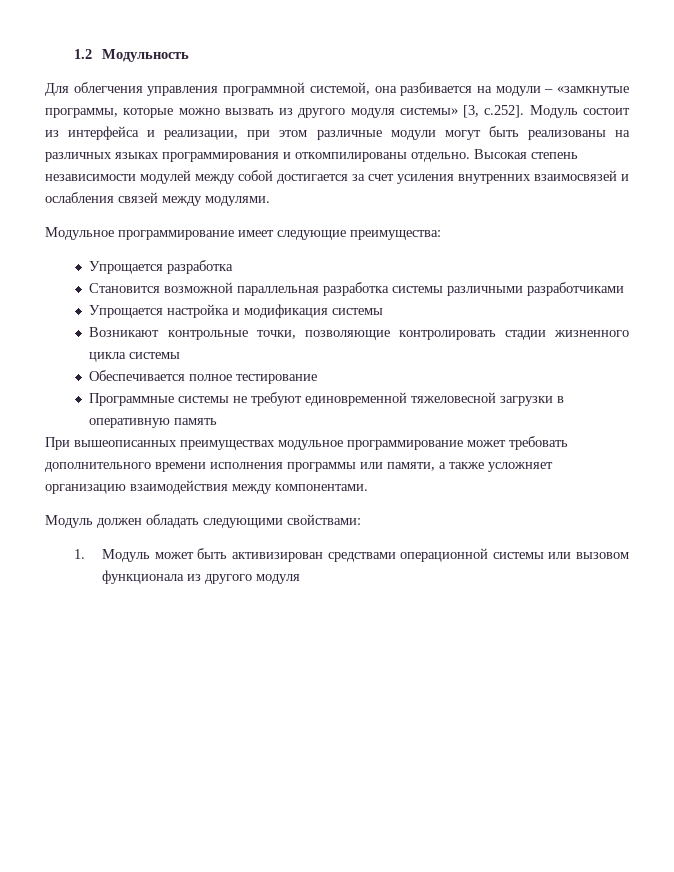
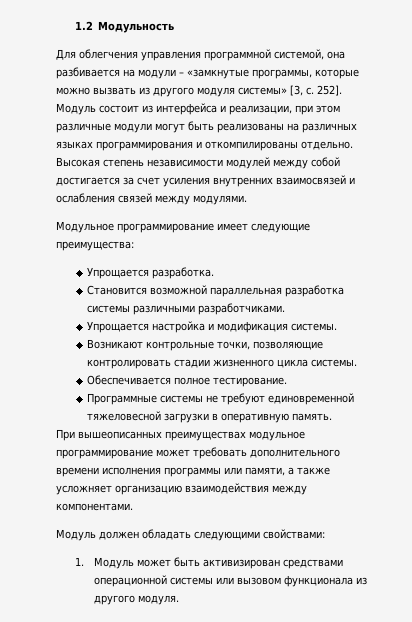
[484,105,525,118] с.252]. -> [306,85,342,96] с. 252].
[167,260,234,274] разработка -> [151,267,214,279] разработка.
[527,282,625,296] разработчиками -> [197,303,285,315] разработчиками.
[332,308,384,315] системы -> [290,323,337,331] системы.
[129,352,181,359] системы -> [310,359,357,367] системы.
[236,374,318,384] тестирование -> [212,377,287,387] тестирование.
[174,418,218,425] память -> [291,413,332,421] память.
[256,574,301,584] модуля -> [137,595,179,605] модуля.

